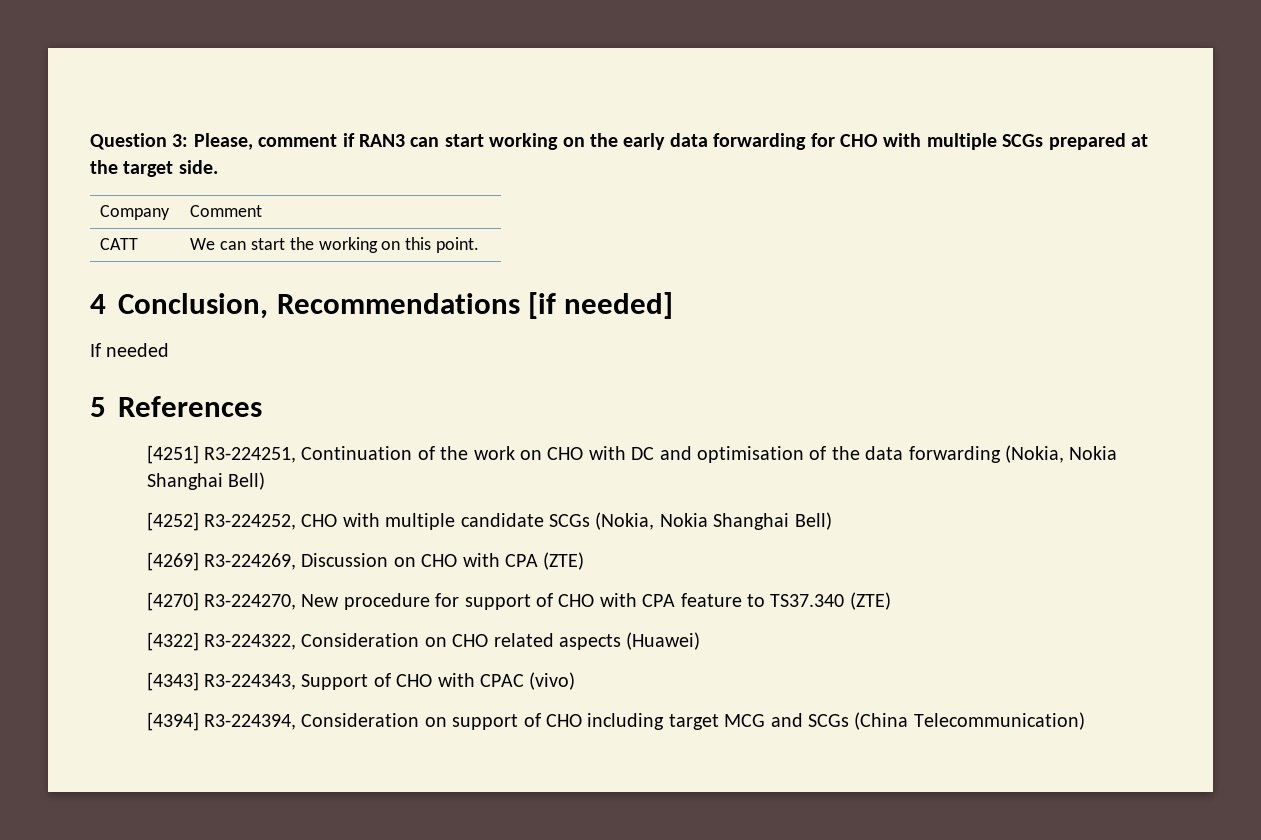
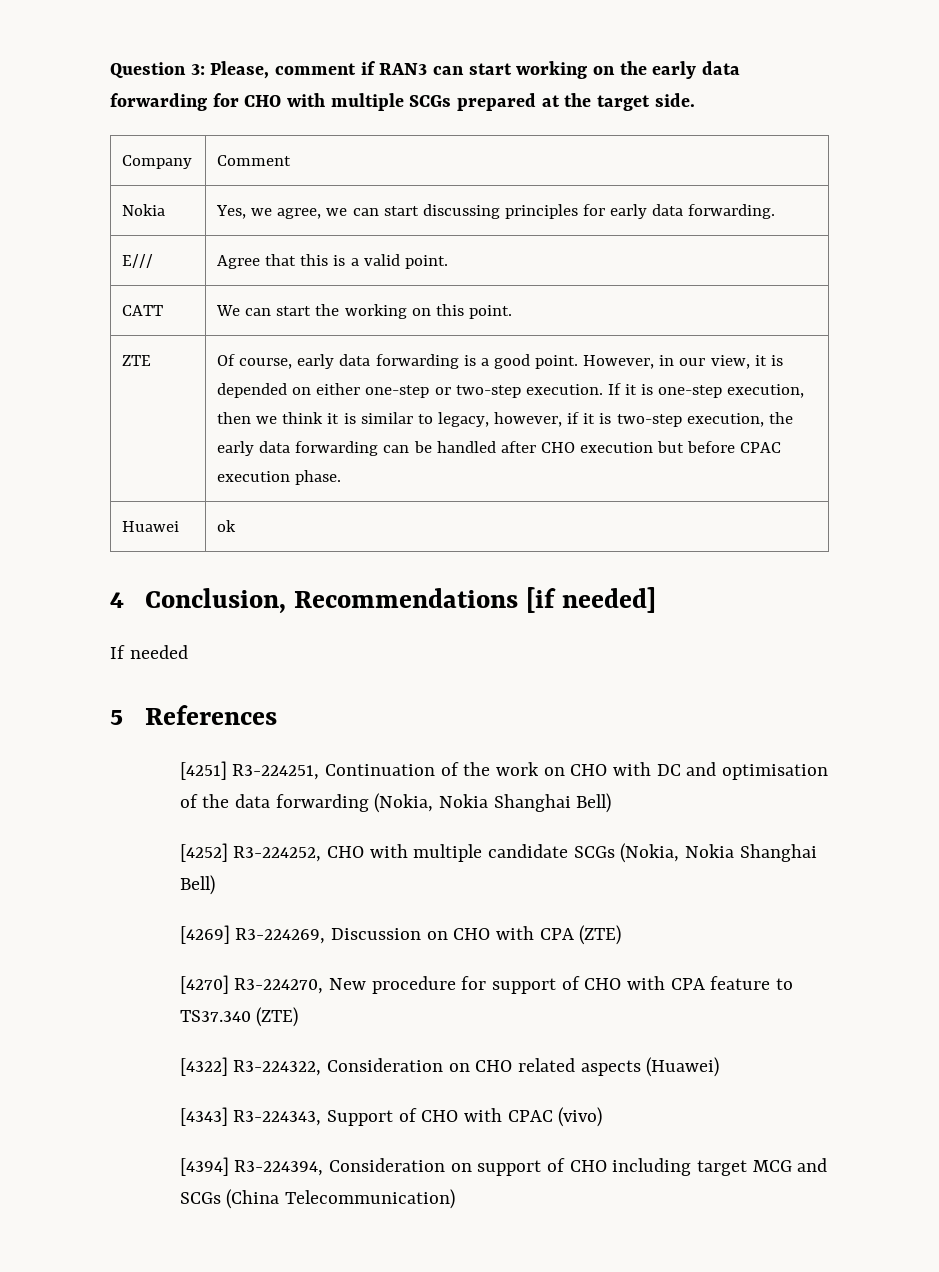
(263, 211) none -> [122,204,166,216] [216,204,776,219] [122,254,154,268] [217,254,448,269] // Nokia | Yes, we agree, we can start discussing principles for early data forwarding. // E/// | Agree that this is a valid point.
(480, 245) none -> [122,355,152,366] [217,354,783,369] [217,383,805,398] [217,412,793,427] [217,441,782,456] [217,470,342,485] [122,521,180,532] [217,520,237,532] // ZTE | Of course, early data forwarding is a good point. However, in our view, it is depended on either one-step or two-step execution. If it is one-step execution, then we think it is similar to legacy, however, if it is two-step execution, the early data forwarding can be handled after CHO execution but before CPAC execution phase. // Huawei | ok

